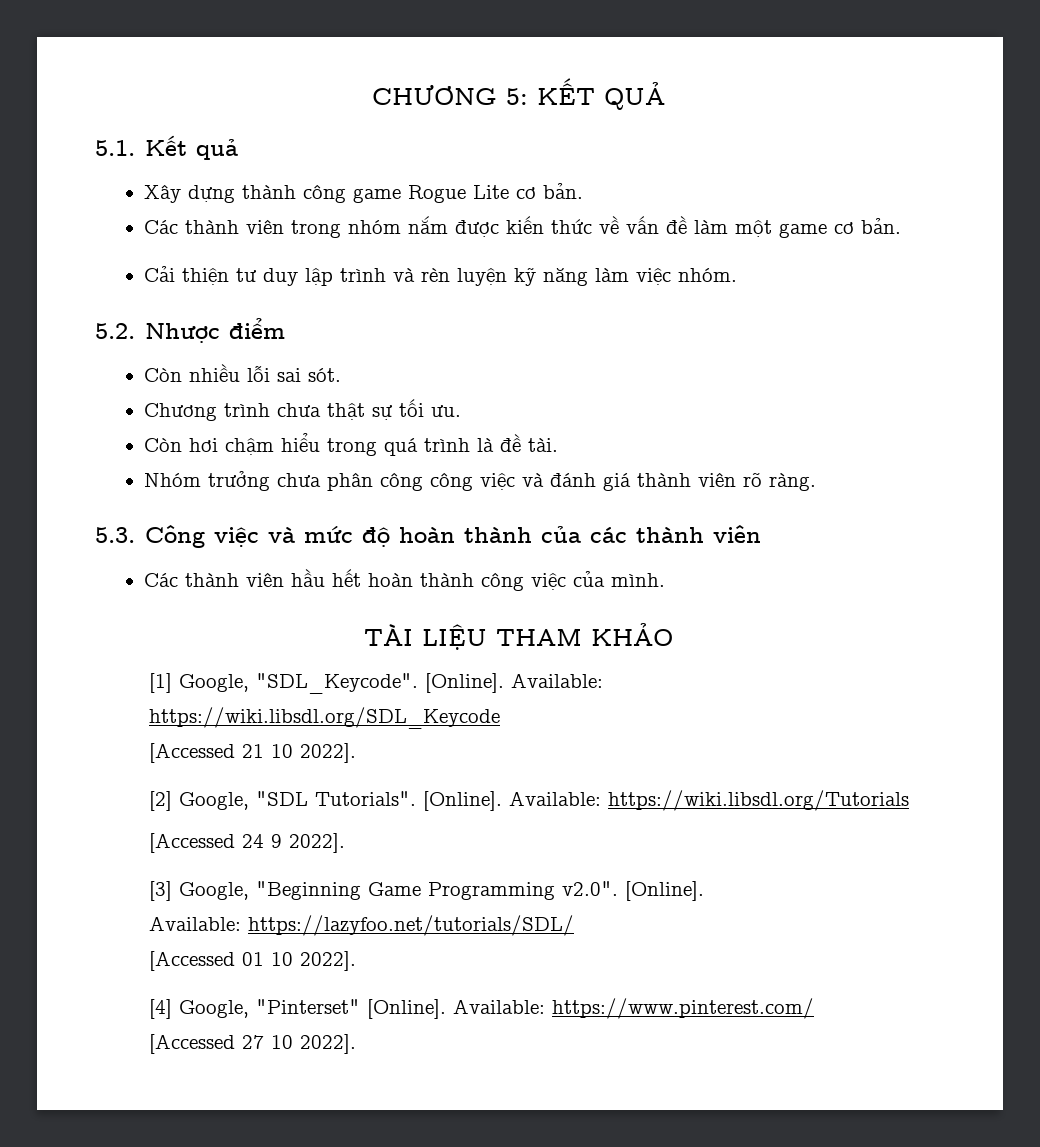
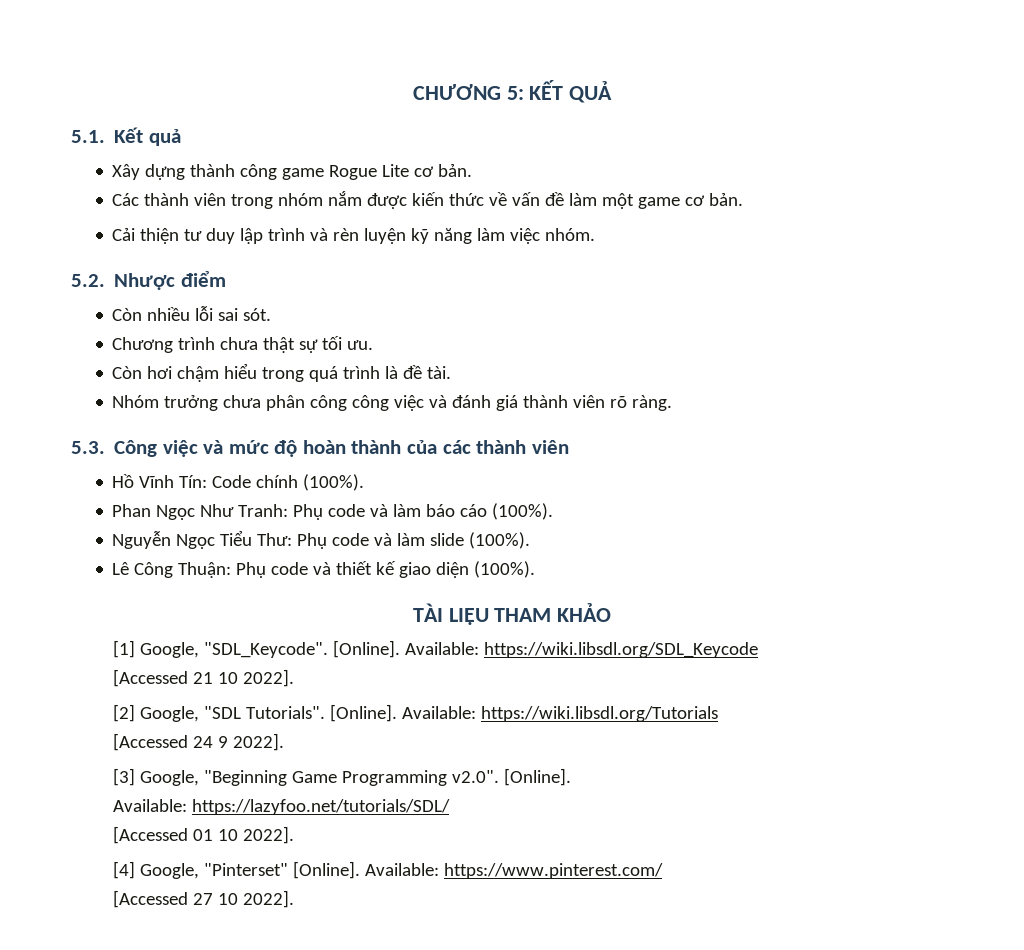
[144,569,666,591] Các thành viên hầu hết hoàn thành công việc của mình. -> [112,474,365,491] [112,503,554,520] [112,530,531,549] [112,561,536,578] Hồ Vĩnh Tín: Code chính (100%). // Phan Ngọc Như Tranh: Phụ code và làm báo cáo (100%). // Nguyễn Ngọc Tiểu Thư: Phụ code và làm slide (100%). // Lê Công Thuận: Phụ code và thiết kế giao diện (100%).

